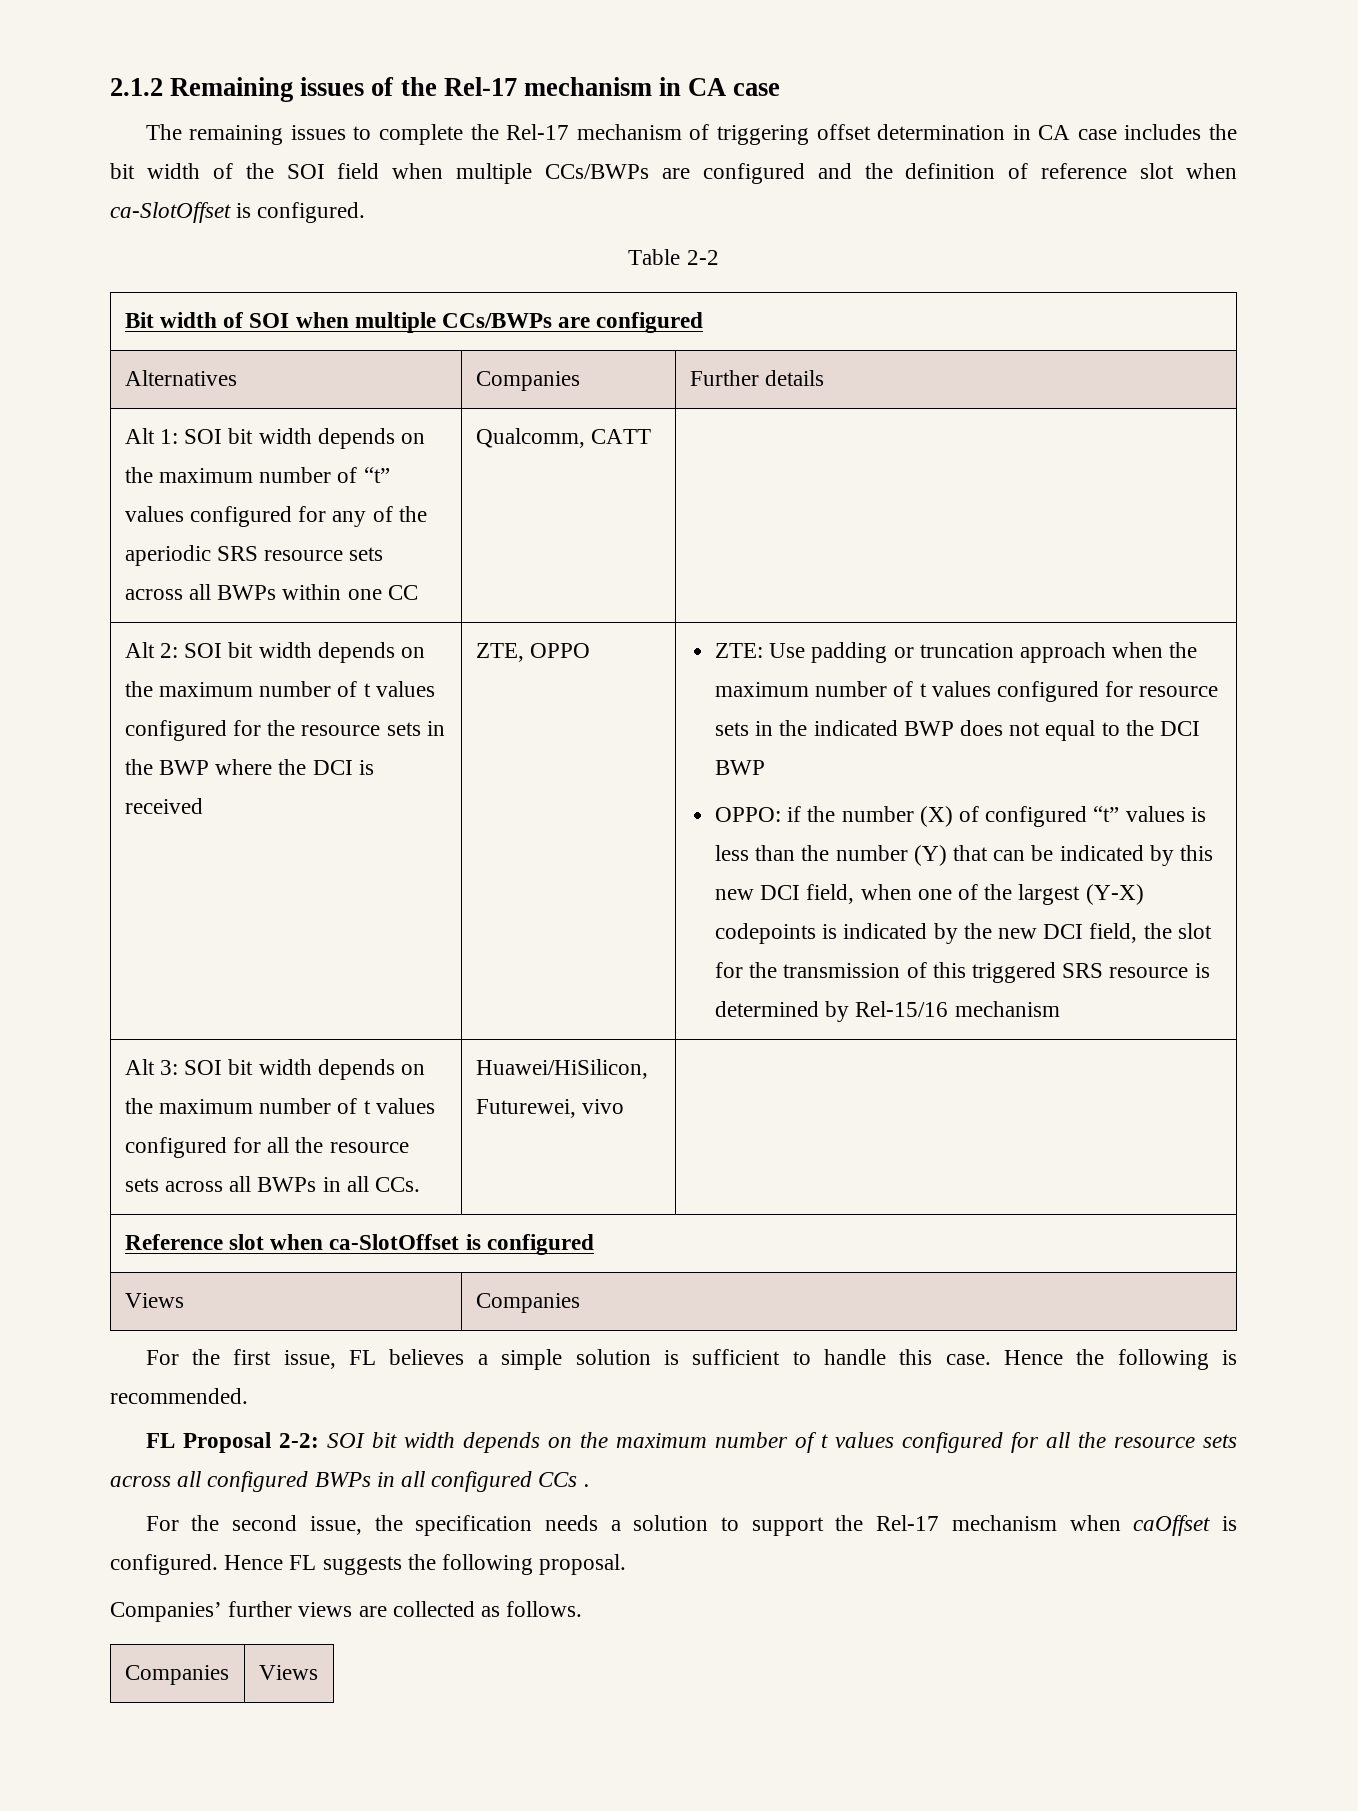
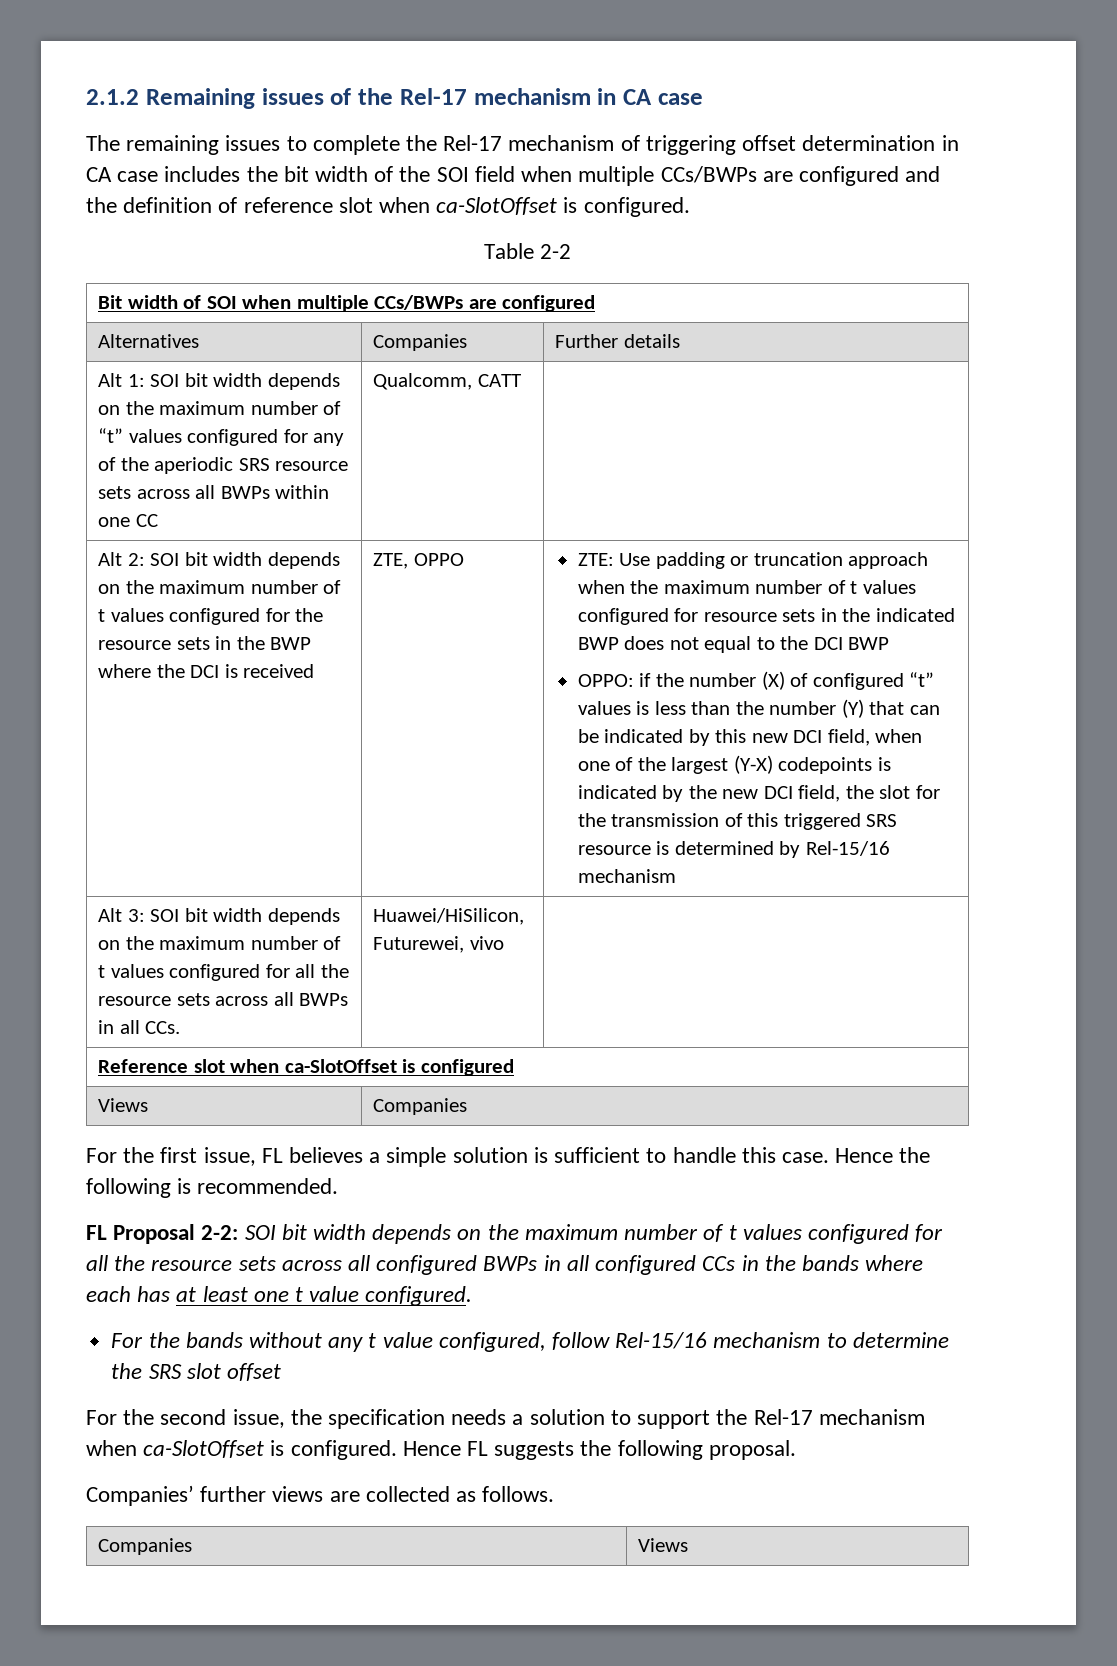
[583,1484,590,1487] . -> [741,1255,924,1271] [86,1286,473,1306] [111,1332,949,1352] [111,1363,281,1381] in the bands where each has at least one t value configured. // For the bands without any t value configured, follow Rel-15/16 mechanism to determine the SRS slot offset
[1133,1515,1211,1536] caOffset -> [143,1440,265,1458] ca-SlotOffset

